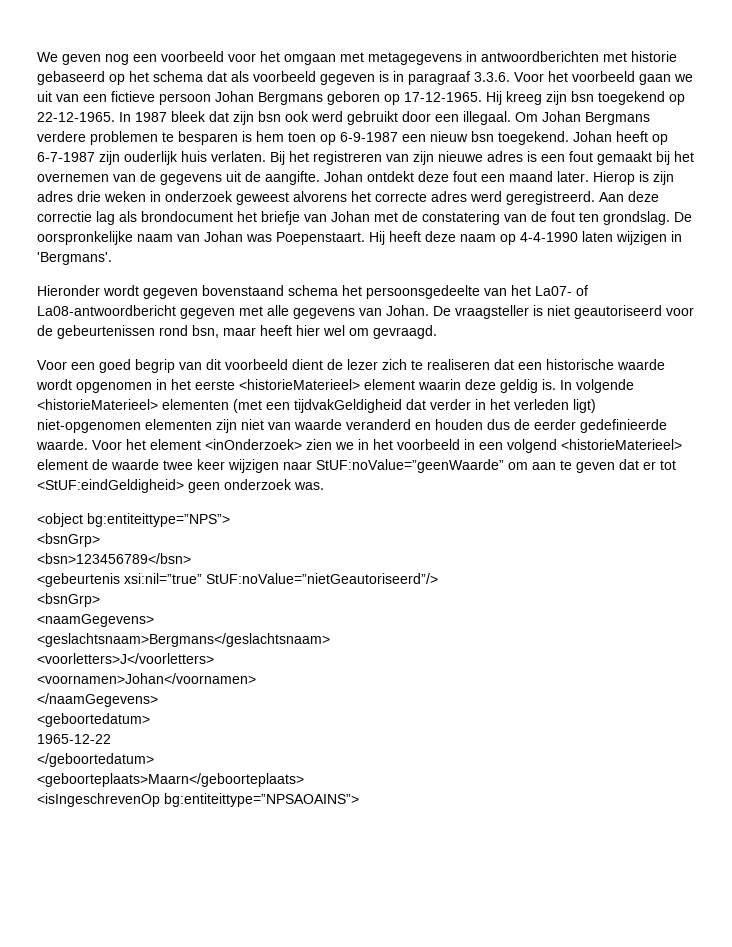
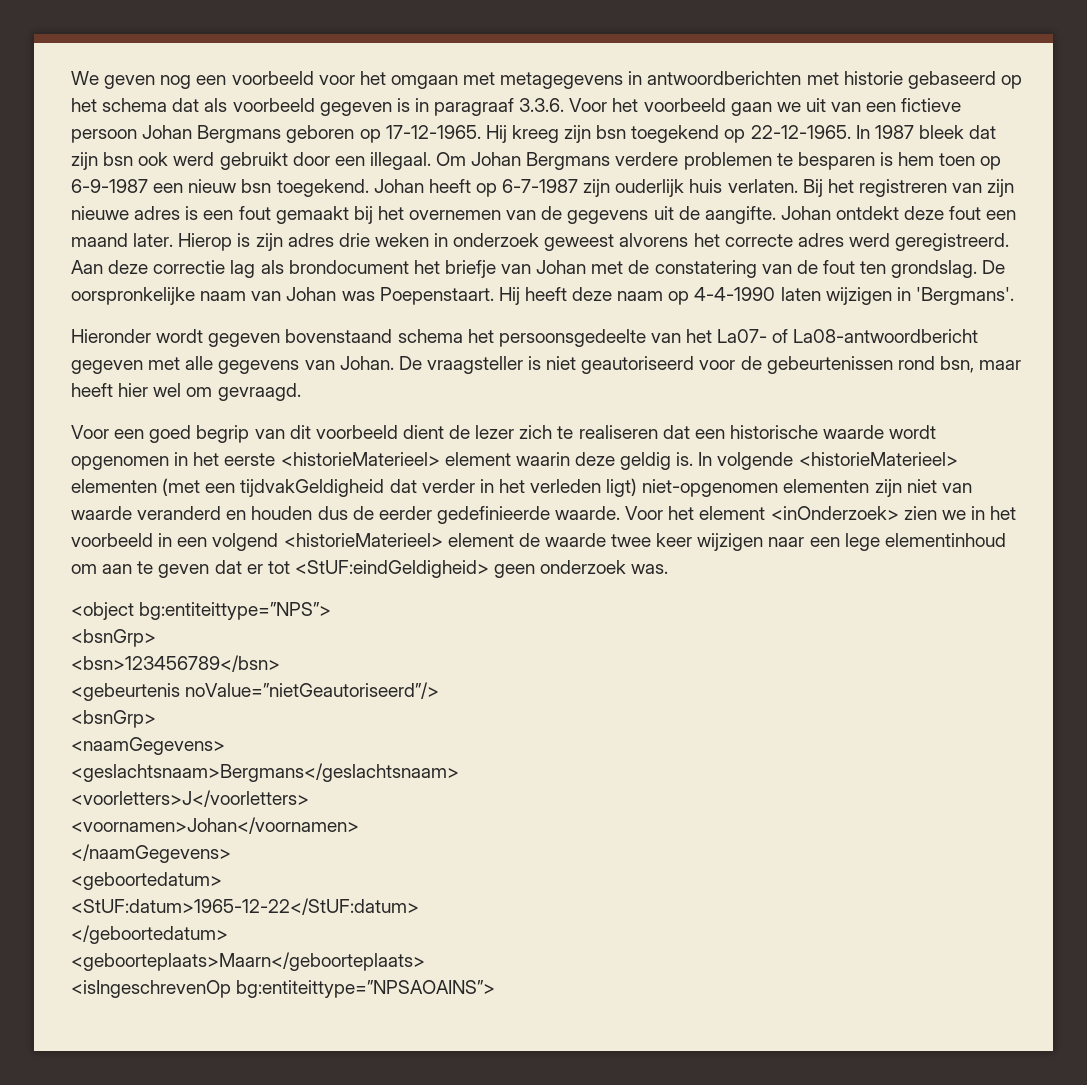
[316,459,504,473] StUF:noValue=”geenWaarde” -> [809,533,1006,551] een lege elementinhoud
[124,573,438,584] xsi:nil=”true” StUF:noValue=”nietGeautoriseerd”/> -> [185,682,440,699] noValue=”nietGeautoriseerd”/>
[37,734,111,744] 1965-12-22 -> [71,898,419,915] <StUF:datum>1965-12-22</StUF:datum>

